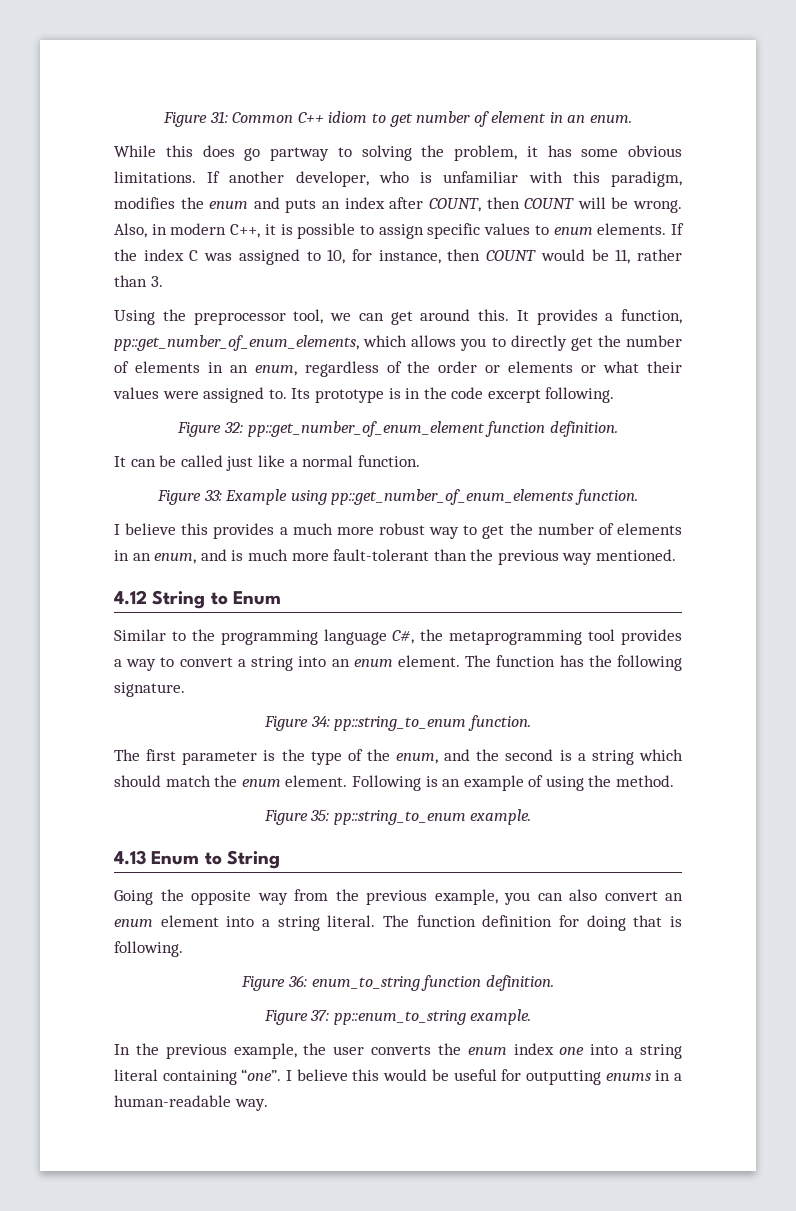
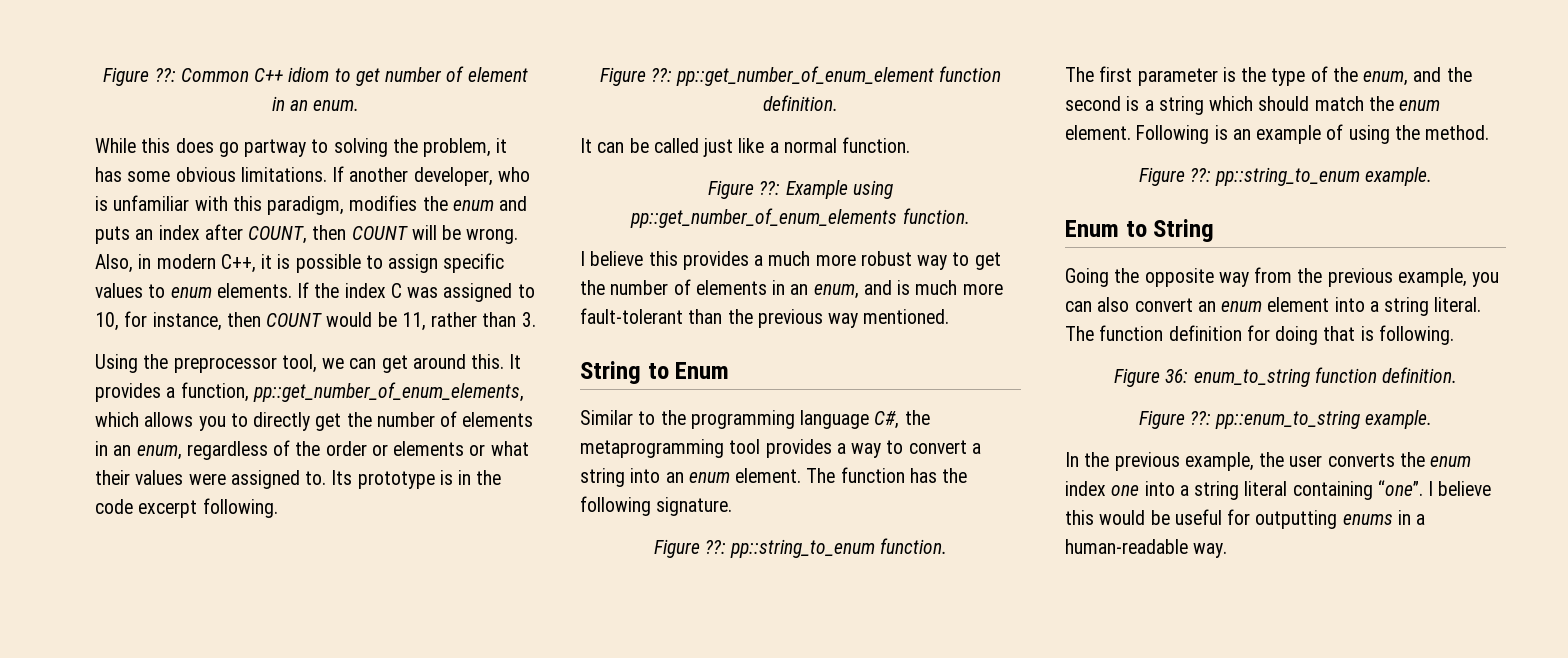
[162,111,228,127] Figure 31: -> [103,67,176,86] Figure ??:
[223,422,243,433] 32: -> [650,68,672,82] ??:
[203,490,222,501] 33: -> [759,181,781,195] ??:
[114,590,147,605] 4.12 -> (950, 316) none
[310,716,330,727] 34: -> [704,540,726,554] ??:
[310,810,330,821] 35: -> [1189,168,1211,182] ??:
[114,850,146,865] 4.13 -> (1433, 176) none
[310,1010,330,1021] 37: -> [1189,411,1211,425] ??:

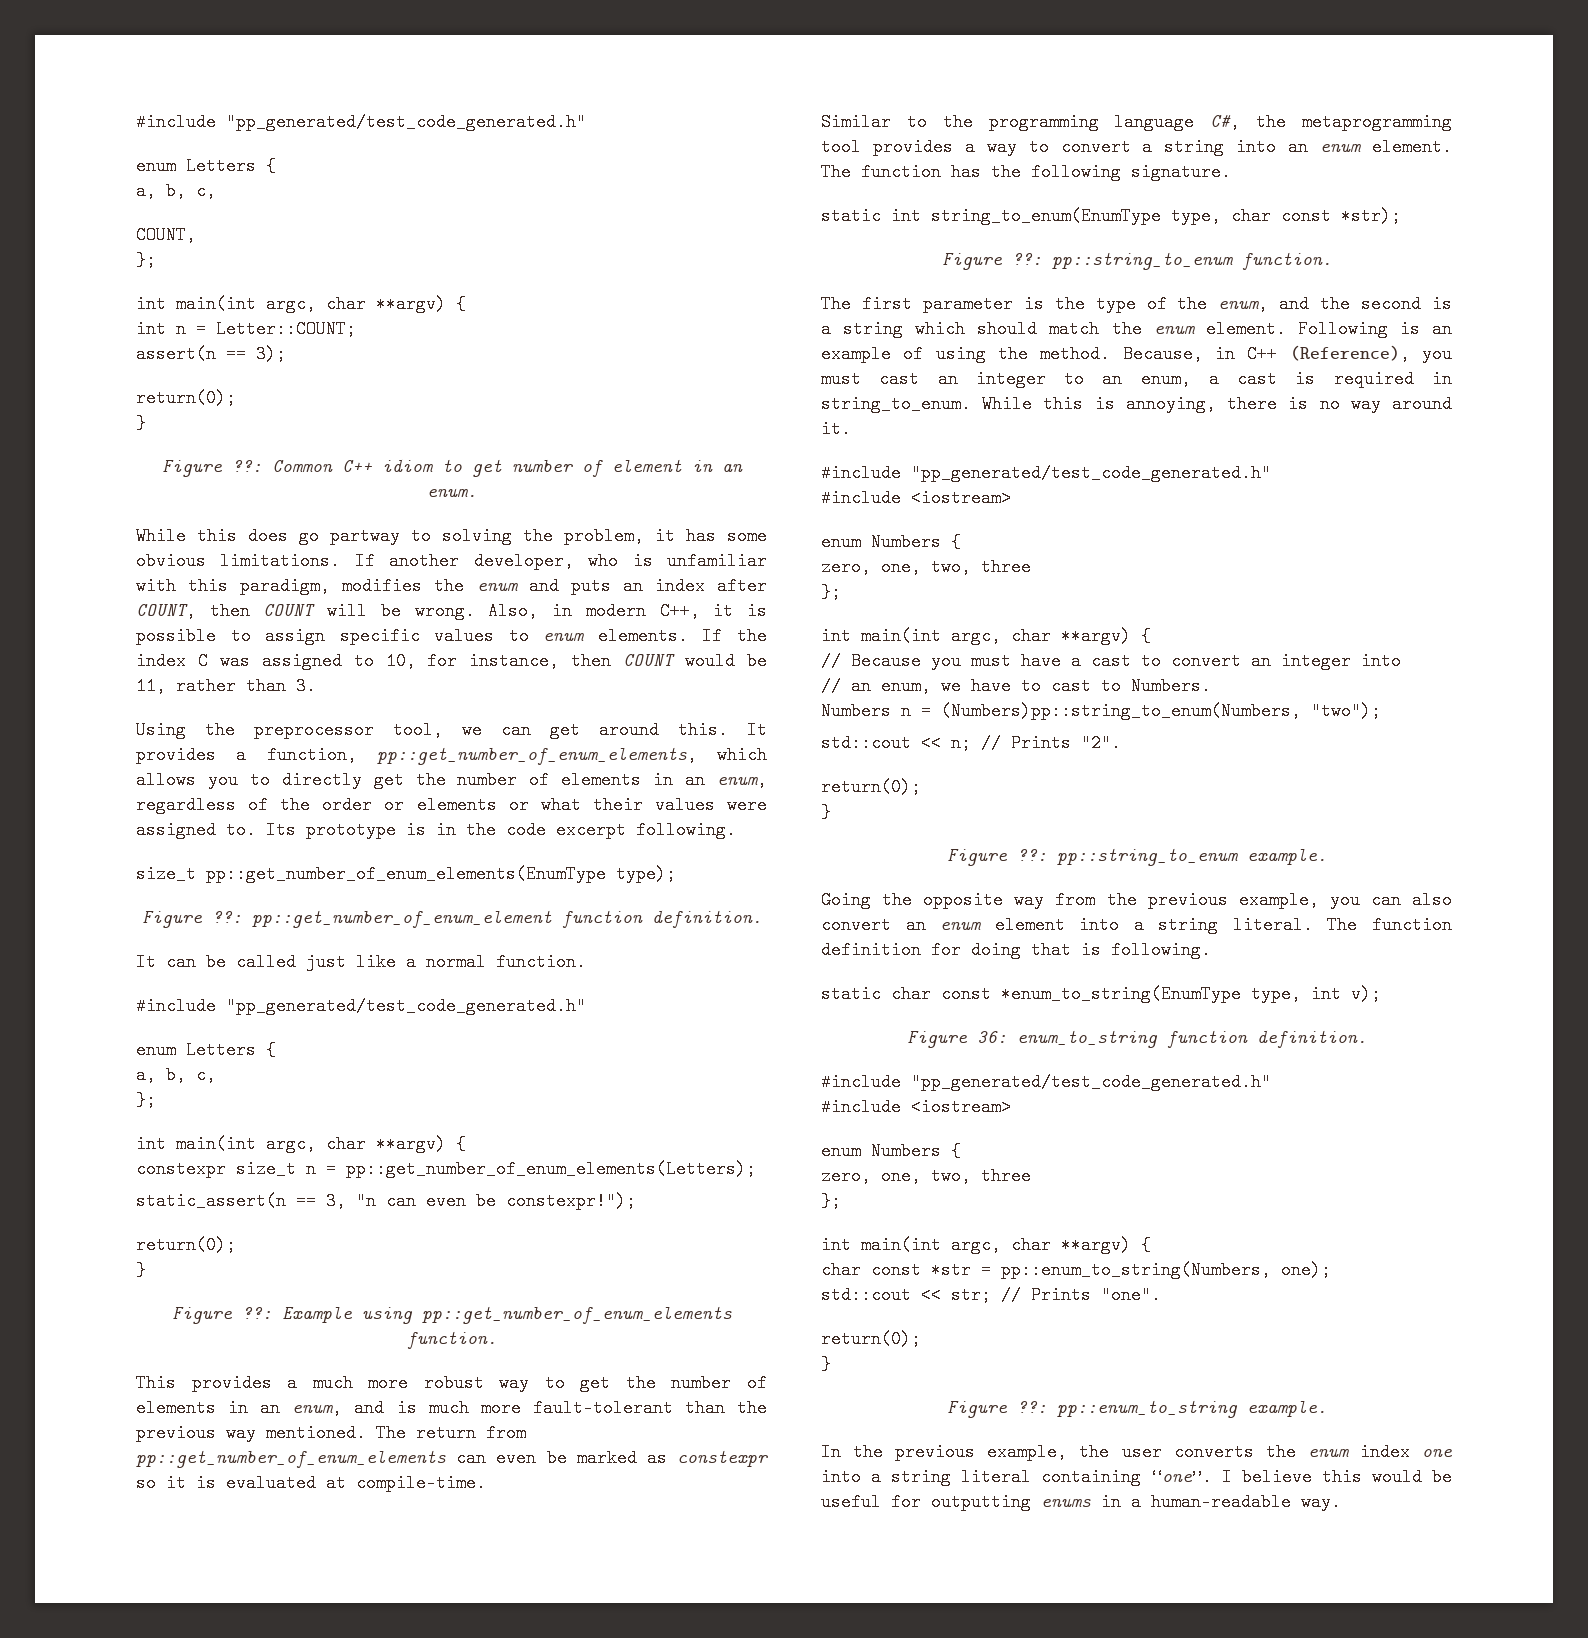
(103, 76) none -> [136,113,586,131] [136,157,276,175] [136,182,216,200] [136,226,196,244] [136,251,156,269] [136,295,466,313] [136,320,356,338] [136,345,286,363] [136,389,236,407] [136,414,146,432] #include "pp_generated/test_code_generated.h" // enum Letters { // a, b, c, // COUNT, // }; // int main(int argc, char **argv) { // int n = Letter::COUNT; // assert(n == 3); // return(0); // } //
(278, 508) none -> [136,865,676,883] // size_t pp::get_number_of_enum_elements(EnumType type);
(911, 145) none -> [136,997,586,1015] [136,1041,276,1059] [136,1066,216,1084] [136,1091,156,1109] [136,1135,466,1153] [136,1160,756,1178] [136,1192,636,1210] [136,1236,236,1254] [136,1261,146,1279] // #include "pp_generated/test_code_generated.h" // enum Letters { // a, b, c, // }; // int main(int argc, char **argv) { // constexpr size_t n = pp::get_number_of_enum_elements(Letters); // static_assert(n == 3, "n can even be constexpr!"); // return(0); // }
[580,251,678,266] I believe this -> [136,1374,176,1392] This
[580,361,730,384] // String to Enum -> [376,1424,526,1442] [136,1449,769,1468] [136,1474,486,1492] The return from pp::get_number_of_enum_elements can even be marked as constexpr so it is evaluated at compile-time.
(733, 506) none -> [821,207,1401,225] // static int string_to_enum(EnumType type, char const *str);
(1490, 132) none -> [1122,345,1452,363] [821,370,1452,388] [821,395,1452,413] [821,420,851,438] [821,464,1271,482] [821,489,1011,507] [821,533,961,551] [821,558,1031,576] [821,583,841,601] [821,627,1151,645] [821,652,1401,670] [821,677,1211,695] [821,702,1381,720] [821,734,1121,752] [821,778,921,796] [821,803,831,821] Because, in C++ (Reference), you must cast an integer to an enum, a cast is required in string_to_enum. While this is annoying, there is no way around it. // #include "pp_generated/test_code_generated.h" // #include <iostream> // enum Numbers { // zero, one, two, three // }; // int main(int argc, char **argv) { // // Because you must have a cast to convert an integer into // // an enum, we have to cast to Numbers. // Numbers n = (Numbers)pp::string_to_enum(Numbers, "two"); // std::cout << n; // Prints "2". // return(0); // }
[1065,219,1215,242] // Enum to String -> (1327, 856) none
(1454, 335) none -> [821,985,1381,1003] // static char const *enum_to_string(EnumType type, int v);
(1458, 375) none -> [821,1073,1271,1091] [821,1098,1011,1116] [821,1142,961,1160] [821,1167,1031,1185] [821,1192,841,1210] [821,1236,1151,1254] [821,1261,1331,1279] [821,1286,1161,1304] [821,1330,921,1348] [821,1355,831,1373] // #include "pp_generated/test_code_generated.h" // #include <iostream> // enum Numbers { // zero, one, two, three // }; // int main(int argc, char **argv) { // char const *str = pp::enum_to_string(Numbers, one); // std::cout << str; // Prints "one". // return(0); // }

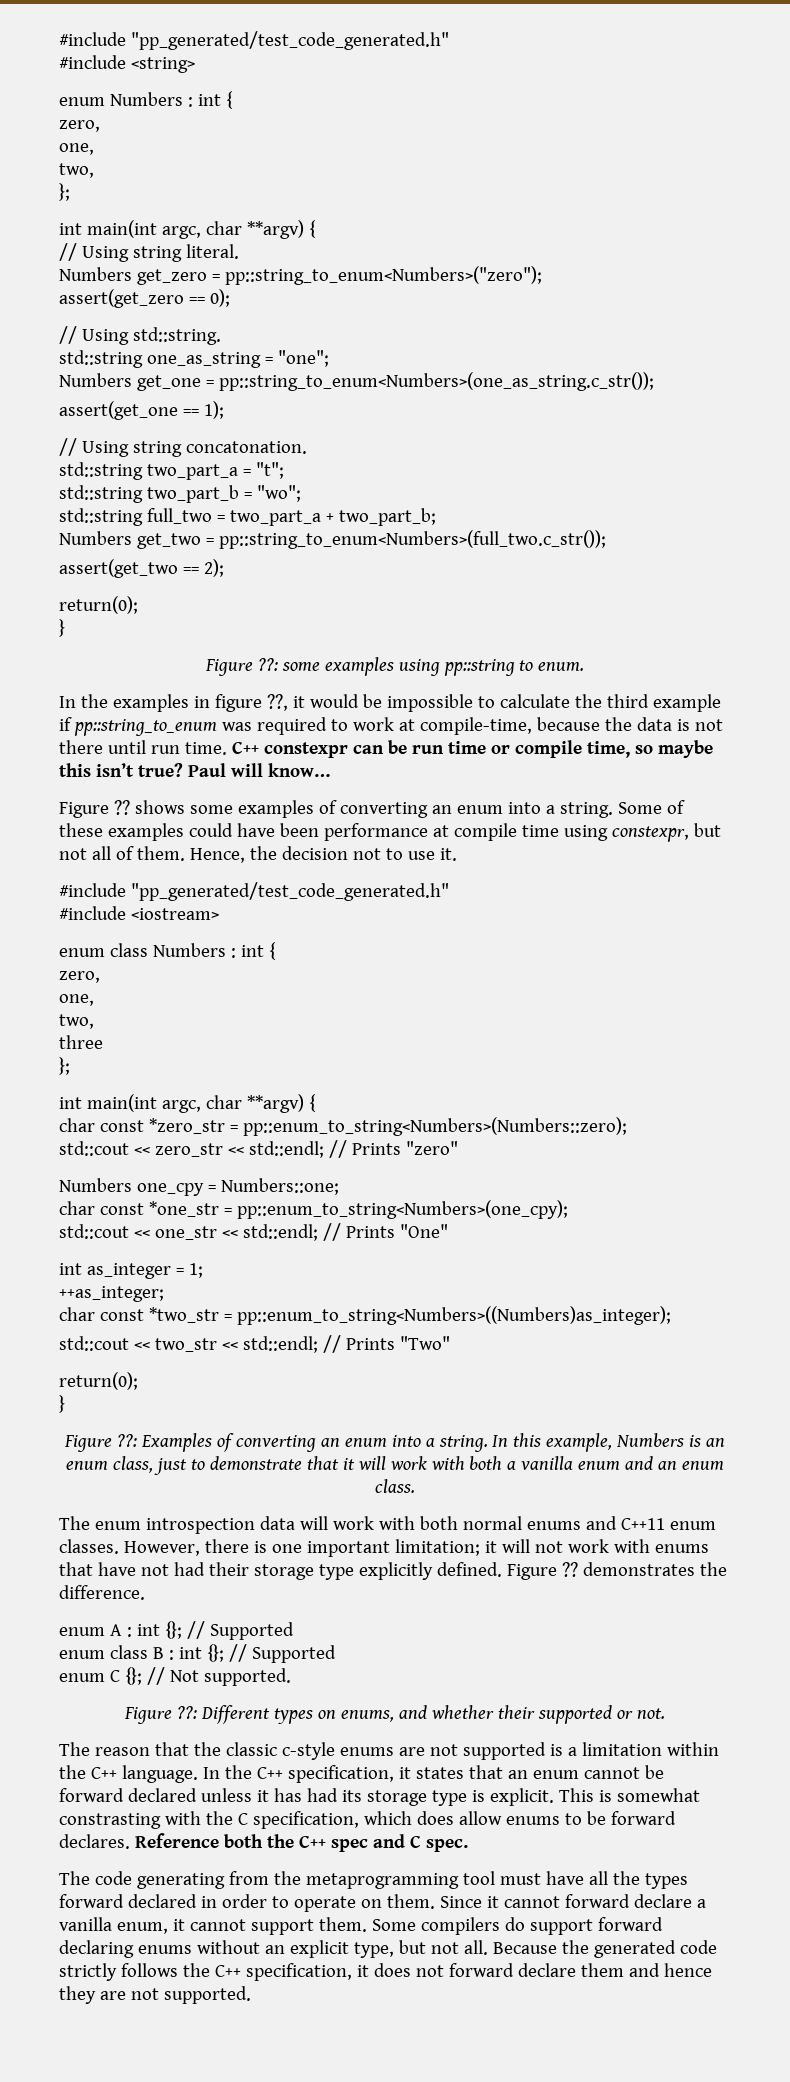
[136,113,586,131] [136,157,276,175] [136,182,216,200] [136,226,196,244] [136,251,156,269] [136,295,466,313] [136,320,356,338] [136,345,286,363] [136,389,236,407] [136,414,146,432] [161,459,743,477] [426,488,477,497] [136,527,767,545] [136,552,768,570] [136,577,768,595] [136,602,768,620] [136,627,767,645] [136,652,767,670] [136,677,316,695] [136,721,767,739] [136,746,767,765] [136,771,767,789] [136,796,768,814] [136,821,736,839] [136,865,676,883] [141,910,762,928] [136,953,586,971] [136,997,586,1015] [136,1041,276,1059] [136,1066,216,1084] [136,1091,156,1109] [136,1135,466,1153] [136,1160,756,1178] [136,1192,636,1210] [136,1236,236,1254] [136,1261,146,1279] [171,1306,732,1324] [406,1331,497,1349] [136,1374,767,1392] [136,1399,768,1417] [136,1424,526,1442] [136,1449,769,1468] [136,1474,486,1492] [821,113,1452,131] [821,138,1452,156] [821,163,1231,181] [821,207,1401,225] [941,252,1332,270] [821,295,1452,313] [821,320,1452,338] [821,345,1452,363] [821,370,1452,388] [821,395,1452,413] [821,420,851,438] [821,464,1271,482] [821,489,1011,507] [821,533,961,551] [821,558,1031,576] #include "pp_generated/test_code_generated.h" // enum Letters { // a, b, c, // COUNT, // }; // int main(int argc, char **argv) { // int n = Letter::COUNT; // assert(n == 3); // return(0); // } // Figure ??: Common C++ idiom to get number of element in an enum. // While this does go partway to solving the problem, it has some obvious limitations. If another developer, who is unfamiliar with this paradigm, modifies the enum and puts an index after COUNT, then COUNT will be wrong. Also, in modern C++, it is possible to assign specific values to enum elements. If the index C was assigned to 10, for instance, then COUNT would be 11, rather than 3. // Using the preprocessor tool, we can get around this. It provides a function, pp::get_number_of_enum_elements, which allows you to directly get the number of elements in an enum, regardless of the order or elements or what their values were assigned to. Its prototype is in the code excerpt following. // size_t pp::get_number_of_enum_elements(EnumType type); // Figure ??: pp::get_number_of_enum_element function definition. // It can be called just like a normal function. // #include "pp_generated/test_code_generated.h" // enum Letters { // a, b, c, // }; // int main(int argc, char **argv) { // constexpr size_t n = pp::get_number_of_enum_elements(Letters); // static_assert(n == 3, "n can even be constexpr!"); // return(0); // } // Figure ??: Example using pp::get_number_of_enum_elements function. // This provides a much more robust way to get the number of elements in an enum, and is much more fault-tolerant than the previous way mentioned. The return from pp::get_number_of_enum_elements can even be marked as constexpr so it is evaluated at compile-time. // Similar to the programming language C#, the metaprogramming tool provides a way to convert a string into an enum element. The function has the following signature. // static int string_to_enum(EnumType type, char const *str); // Figure ??: pp::string_to_enum function. // The first parameter is the type of the enum, and the second is a string which should match the enum element. Following is an example of using the method. Because, in C++ (Reference), you must cast an integer to an enum, a cast is required in string_to_enum. While this is annoying, there is no way around it. // #include "pp_generated/test_code_generated.h" // #include <iostream> // enum Numbers { // zero, one, two, three -> [59,31,449,50] [59,55,195,73] [59,91,233,109] [59,120,100,132] [59,143,94,155] [59,163,94,178] #include "pp_generated/test_code_generated.h" // #include <string> // enum Numbers : int { // zero, // one, // two,
[851,652,1401,670] [821,677,1211,695] [821,702,1381,720] [821,734,1121,752] [821,778,921,796] [821,803,831,821] [946,848,1327,866] [821,891,1452,909] [821,916,1452,934] [821,941,1211,959] [821,985,1381,1003] [906,1030,1367,1048] [821,1073,1271,1091] [821,1098,1011,1116] [821,1142,961,1160] [821,1167,971,1185] Because you must have a cast to convert an integer into // // an enum, we have to cast to Numbers. // Numbers n = (Numbers)pp::string_to_enum(Numbers, "two"); // std::cout << n; // Prints "2". // return(0); // } // Figure ??: pp::string_to_enum example. // Going the opposite way from the previous example, you can also convert an enum element into a string literal. The function definition for doing that is following. // static char const *enum_to_string(EnumType type, int v); // Figure 36: enum_to_string function definition. // #include "pp_generated/test_code_generated.h" // #include <iostream> // enum Numbers { // zero, one, two, -> [81,244,239,262] [59,266,542,285] [59,289,230,308] [59,326,221,345] [59,350,329,368] [59,372,654,391] [59,401,224,420] [59,438,307,457] [59,462,284,480] [59,485,301,503] [59,508,436,526] [59,530,606,549] [59,559,224,578] [59,596,138,614] [59,619,65,637] [204,657,585,676] [59,694,721,712] [59,717,723,736] [59,740,713,758] [59,763,331,777] [59,800,685,818] [59,823,721,842] [59,846,457,863] [59,882,449,901] [59,906,219,920] [59,942,276,960] [59,971,100,983] [59,994,94,1006] [59,1014,94,1029] Using string literal. // Numbers get_zero = pp::string_to_enum<Numbers>("zero"); // assert(get_zero == 0); // // Using std::string. // std::string one_as_string = "one"; // Numbers get_one = pp::string_to_enum<Numbers>(one_as_string.c_str()); // assert(get_one == 1); // // Using string concatonation. // std::string two_part_a = "t"; // std::string two_part_b = "wo"; // std::string full_two = two_part_a + two_part_b; // Numbers get_two = pp::string_to_enum<Numbers>(full_two.c_str()); // assert(get_two == 2); // return(0); // } // Figure ??: some examples using pp::string to enum. // In the examples in figure ??, it would be impossible to calculate the third example if pp::string_to_enum was required to work at compile-time, because the data is not there until run time. C++ constexpr can be run time or compile time, so maybe this isn’t true? Paul will know… // Figure ?? shows some examples of converting an enum into a string. Some of these examples could have been performance at compile time using constexpr, but not all of them. Hence, the decision not to use it. // #include "pp_generated/test_code_generated.h" // #include <iostream> // enum class Numbers : int { // zero, // one, // two, //
[931,1261,1331,1279] [821,1286,1161,1304] [821,1330,921,1348] [821,1355,831,1373] [946,1400,1327,1418] [821,1443,1453,1461] [821,1468,1452,1486] [821,1493,1341,1511] *str = pp::enum_to_string(Numbers, one); // std::cout << str; // Prints "one". // return(0); // } // Figure ??: pp::enum_to_string example. // In the previous example, the user converts the enum index one into a string literal containing “one”. I believe this would be useful for outputting enums in a human-readable way. -> [148,1117,627,1136] [59,1140,458,1158] [59,1178,339,1196] [59,1200,568,1219] [59,1223,448,1241] [59,1263,203,1279] [59,1286,164,1302] [59,1306,671,1325] [59,1335,450,1353] [59,1372,138,1390] [59,1395,65,1413] [63,1433,726,1452] [65,1456,725,1475] [375,1479,415,1493] [59,1516,716,1534] [59,1539,709,1557] [59,1562,727,1580] [59,1585,145,1600] [59,1621,294,1640] [59,1644,336,1663] [59,1667,291,1686] [124,1705,665,1724] [59,1742,719,1760] [59,1765,664,1783] [59,1788,700,1806] [59,1811,676,1829] [59,1833,468,1852] [59,1871,688,1889] [59,1894,706,1912] [59,1917,663,1935] [59,1940,717,1958] [59,1963,712,1981] [59,1986,251,2004] *zero_str = pp::enum_to_string<Numbers>(Numbers::zero); // std::cout << zero_str << std::endl; // Prints "zero" // Numbers one_cpy = Numbers::one; // char const *one_str = pp::enum_to_string<Numbers>(one_cpy); // std::cout << one_str << std::endl; // Prints "One" // int as_integer = 1; // ++as_integer; // char const *two_str = pp::enum_to_string<Numbers>((Numbers)as_integer); // std::cout << two_str << std::endl; // Prints "Two" // return(0); // } // Figure ??: Examples of converting an enum into a string. In this example, Numbers is an enum class, just to demonstrate that it will work with both a vanilla enum and an enum class. // The enum introspection data will work with both normal enums and C++11 enum classes. However, there is one important limitation; it will not work with enums that have not had their storage type explicitly defined. Figure ?? demonstrates the difference. // enum A : int {}; // Supported // enum class B : int {}; // Supported // enum C {}; // Not supported. // Figure ??: Different types on enums, and whether their supported or not. // The reason that the classic c-style enums are not supported is a limitation within the C++ language. In the C++ specification, it states that an enum cannot be forward declared unless it has had its storage type is explicit. This is somewhat constrasting with the C specification, which does allow enums to be forward declares. Reference both the C++ spec and C spec. // The code generating from the metaprogramming tool must have all the types forward declared in order to operate on them. Since it cannot forward declare a vanilla enum, it cannot support them. Some compilers do support forward declaring enums without an explicit type, but not all. Because the generated code strictly follows the C++ specification, it does not forward declare them and hence they are not supported.

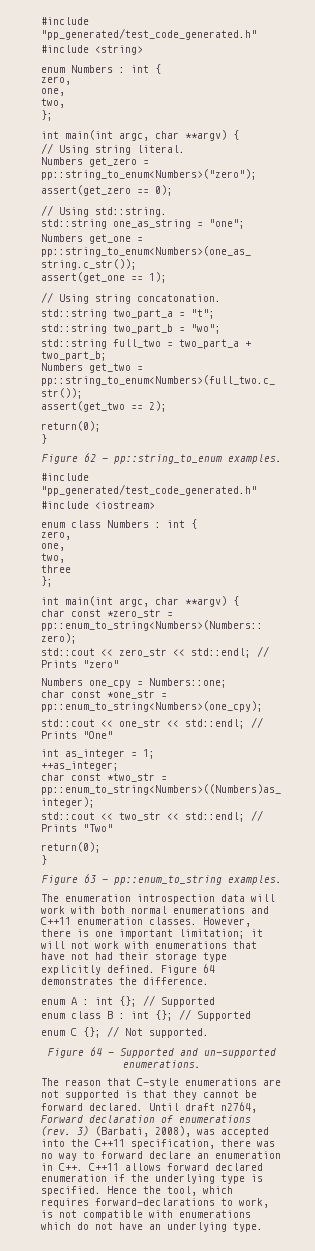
[257,657,585,676] [59,694,721,712] [59,717,723,736] [59,740,713,758] [59,763,331,777] [59,800,685,818] [59,823,721,842] [59,846,457,863] ??: some examples using pp::string to enum. // In the examples in figure ??, it would be impossible to calculate the third example if pp::string_to_enum was required to work at compile-time, because the data is not there until run time. C++ constexpr can be run time or compile time, so maybe this isn’t true? Paul will know… // Figure ?? shows some examples of converting an enum into a string. Some of these examples could have been performance at compile time using constexpr, but not all of them. Hence, the decision not to use it. -> [84,453,282,464] 62 - pp::string_to_enum examples.
[116,1433,726,1452] [65,1456,725,1475] [375,1479,415,1493] [59,1516,141,1530] ??: Examples of converting an enum into a string. In this example, Numbers is an enum class, just to demonstrate that it will work with both a vanilla enum and an enum class. // The enum -> [84,874,282,885] [41,894,131,902] 63 - pp::enum_to_string examples. // The enumeration
[526,1521,581,1530] enums -> [173,906,245,914] enumerations
[669,1521,716,1530] enum -> [77,917,143,925] enumeration
[654,1544,709,1553] enums -> [155,941,227,949] enumerations
[561,1562,578,1577] ?? -> [203,964,215,973] 64
[177,1705,665,1724] [59,1742,719,1760] [59,1765,664,1783] [59,1788,700,1806] [59,1811,676,1829] [59,1833,468,1852] [59,1871,688,1889] [59,1894,706,1912] [59,1917,663,1935] [59,1940,717,1958] [59,1963,712,1981] [59,1986,251,2004] ??: Different types on enums, and whether their supported or not. // The reason that the classic c-style enums are not supported is a limitation within the C++ language. In the C++ specification, it states that an enum cannot be forward declared unless it has had its storage type is explicit. This is somewhat constrasting with the C specification, which does allow enums to be forward declares. Reference both the C++ spec and C spec. // The code generating from the metaprogramming tool must have all the types forward declared in order to operate on them. Since it cannot forward declare a vanilla enum, it cannot support them. Some compilers do support forward declaring enums without an explicit type, but not all. Because the generated code strictly follows the C++ specification, it does not forward declare them and hence they are not supported. -> [90,1047,276,1058] [123,1060,201,1068] [41,1078,281,1088] [41,1090,257,1100] [41,1102,257,1113] [41,1115,251,1123] [41,1126,269,1137] [41,1139,275,1149] [41,1151,281,1161] [41,1163,263,1171] [41,1174,263,1184] [41,1186,233,1196] [41,1198,269,1208] [41,1210,251,1220] [41,1222,263,1232] 64 - Supported and un-supported enumerations. // The reason that C-style enumerations are not supported is that they cannot be forward declared. Until draft n2764, Forward declaration of enumerations (rev. 3) (Barbati, 2008), was accepted into the C++11 specification, there was no way to forward declare an enumeration in C++. C++11 allows forward declared enumeration if the underlying type is specified. Hence the tool, which requires forward-declarations to work, is not compatible with enumerations which do not have an underlying type.

